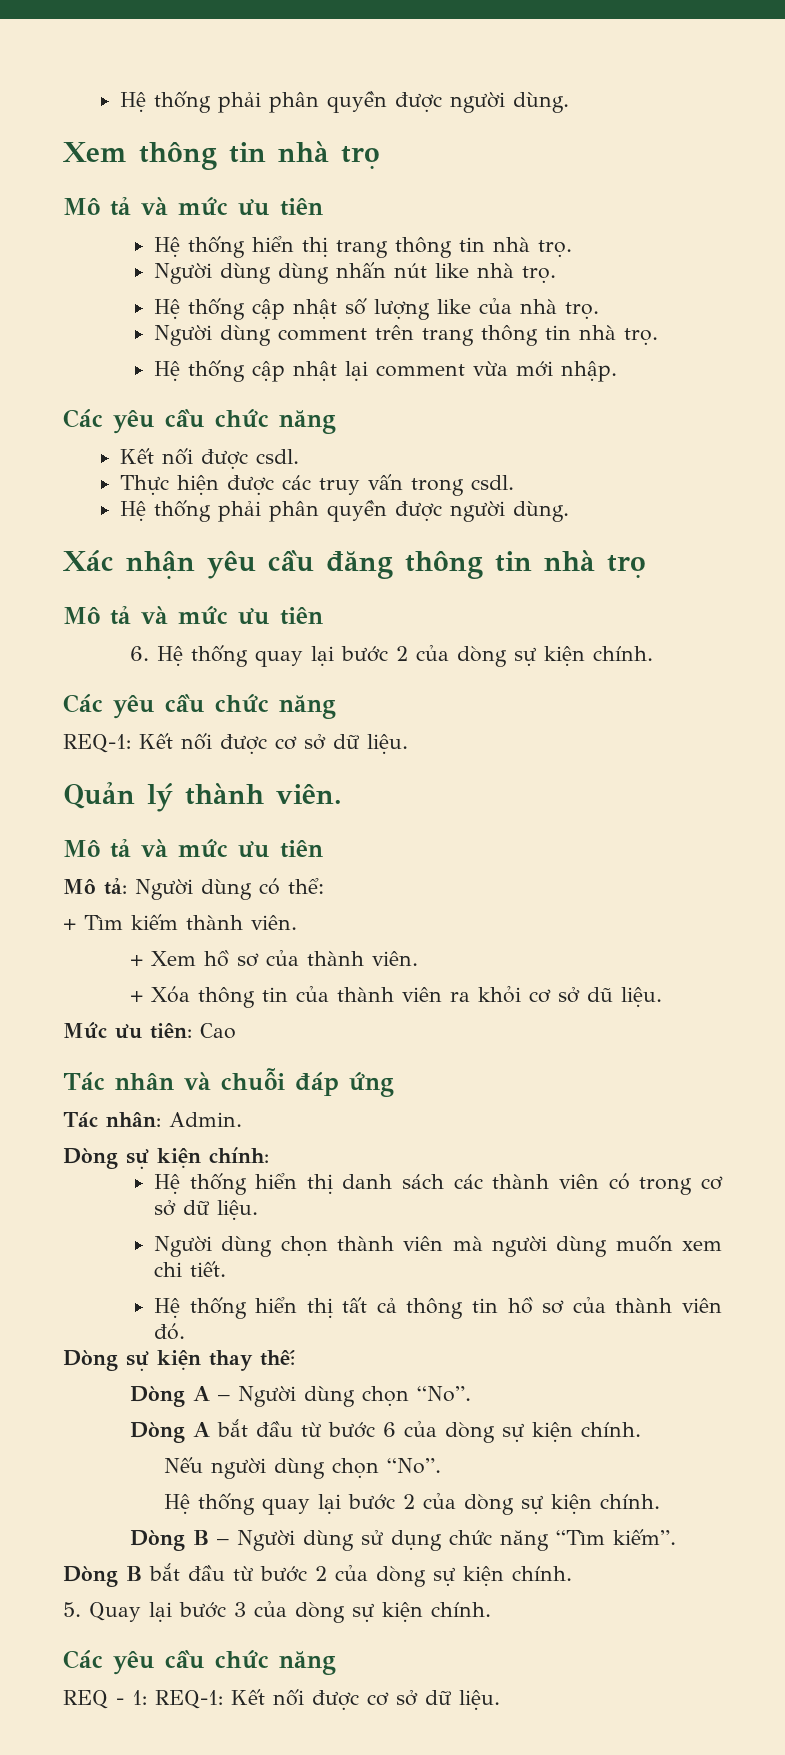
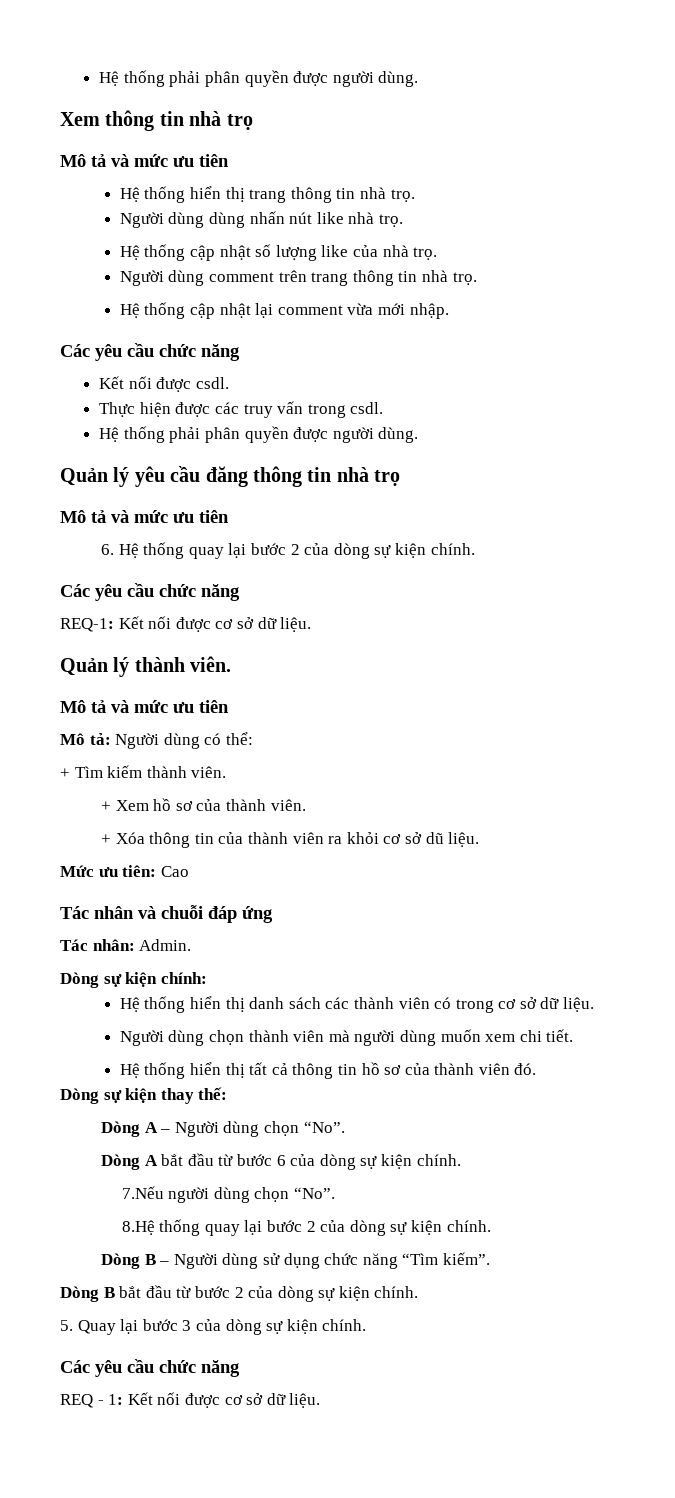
[63,550,195,579] Xác nhận -> [60,467,130,487] Quản lý
[163,1457,203,1473] Nếu -> [121,1186,164,1199] 7.Nếu
[163,1494,190,1514] Hệ -> [121,1220,155,1235] 8.Hệ
[155,1690,223,1709] REQ-1: -> (124, 1399) none

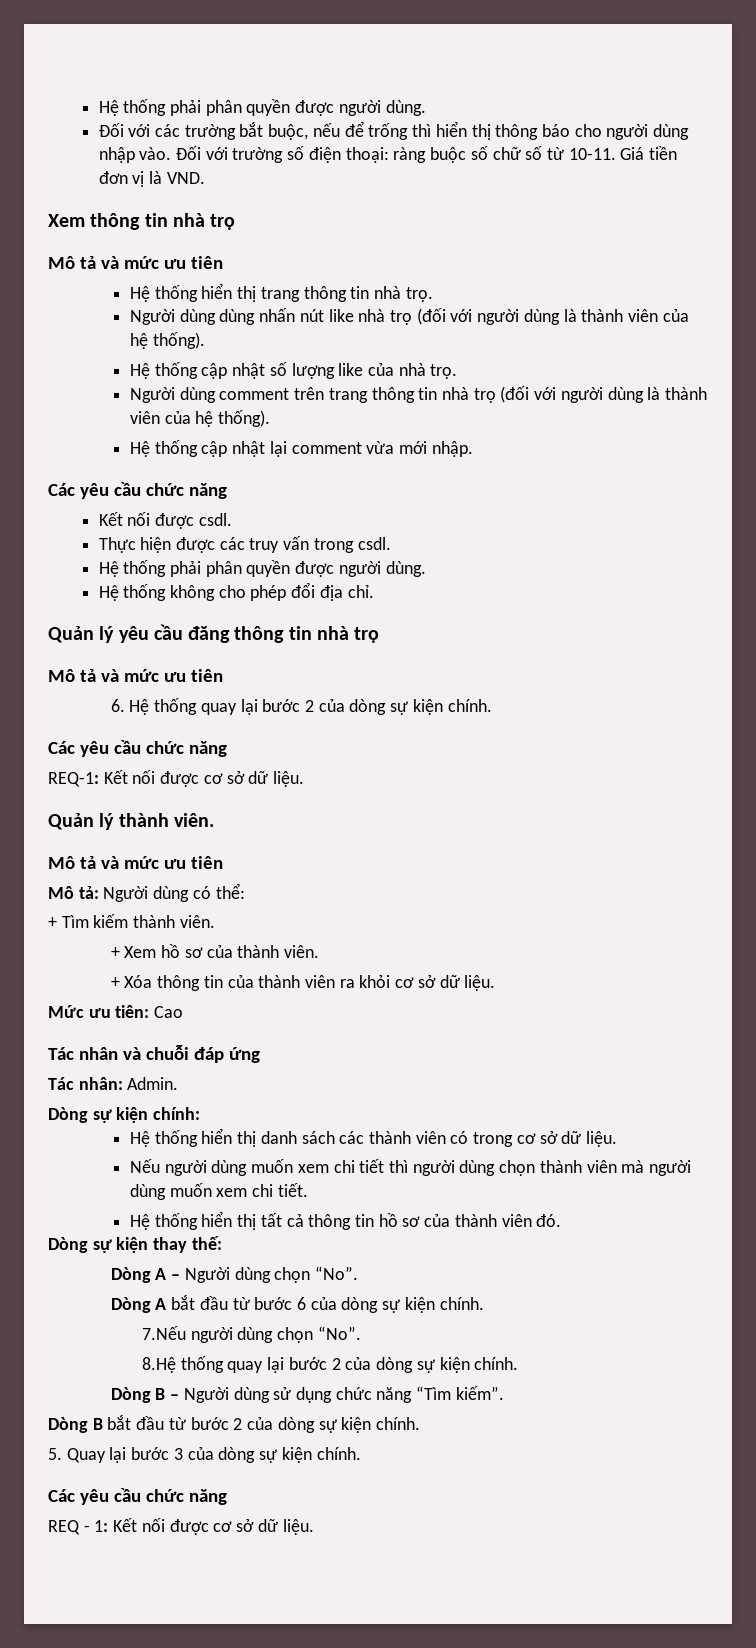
[99,70,419,87] Hệ thống phải phân quyền được người dùng. -> [98,99,426,116] [98,121,690,140] [98,146,678,163] [98,171,205,187] Hệ thống phải phân quyền được người dùng. // Đối với các trường bắt buộc, nếu để trống thì hiển thị thông báo cho người dùng nhập vào. Đối với trường số điện thoại: ràng buộc số chữ số từ 10-11. Giá tiền đơn vị là VND.
[378,214,403,227] trọ. -> [389,308,689,325] [129,332,205,349] trọ (đối với người dùng là thành viên của hệ thống).
[452,272,477,285] trọ. -> [473,386,708,403] [129,410,271,427] trọ (đối với người dùng là thành viên của hệ thống).
(419, 435) none -> [98,582,374,601] // Hệ thống không cho phép đổi địa chỉ.
[425,832,444,844] dũ -> [439,975,460,988] dữ
[119,1030,164,1046] Người -> [129,1159,455,1176] Nếu người dùng muốn xem chi tiết thì người

